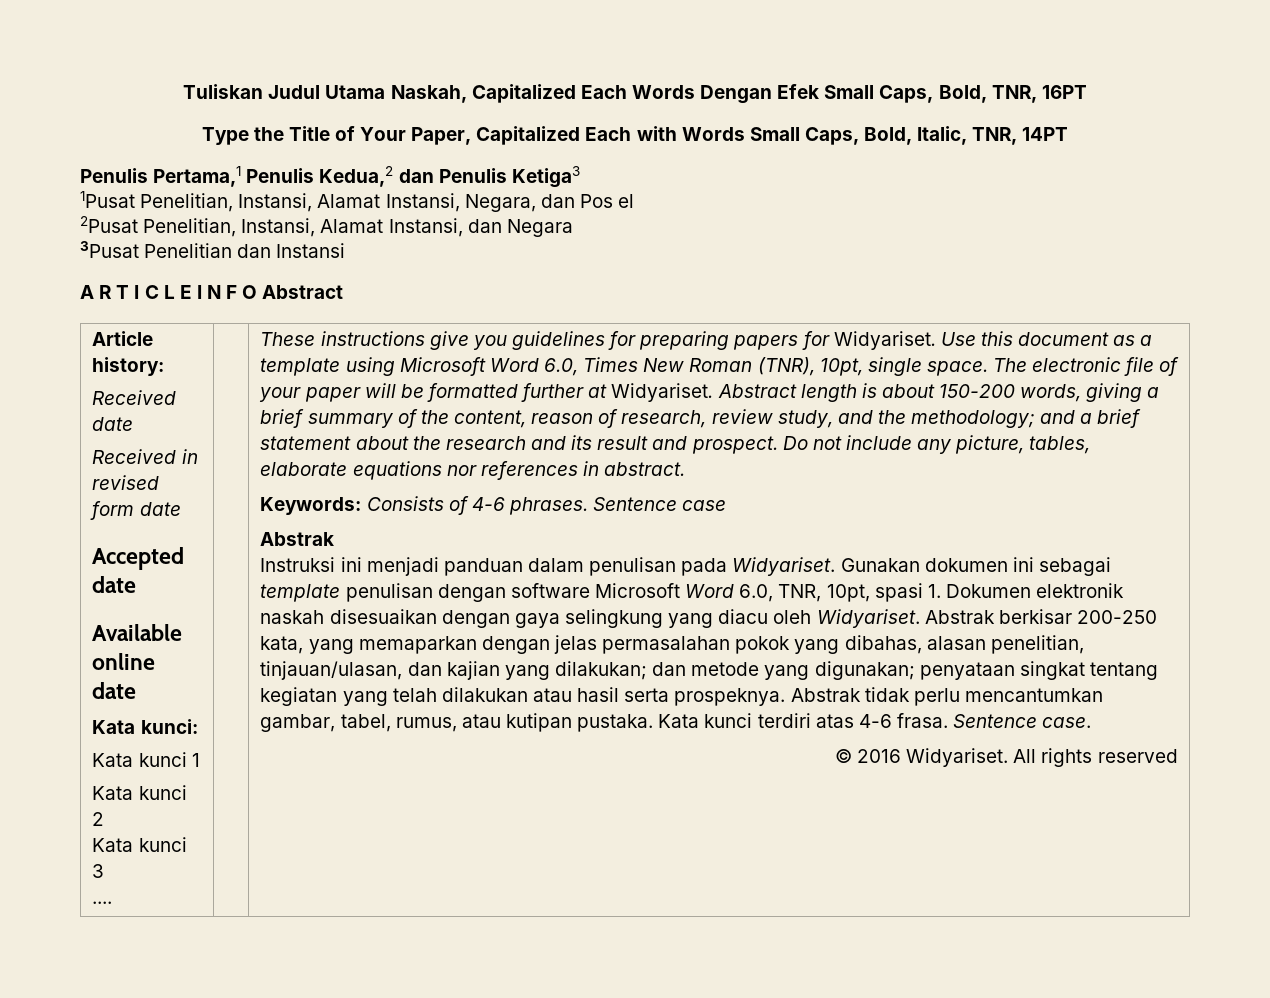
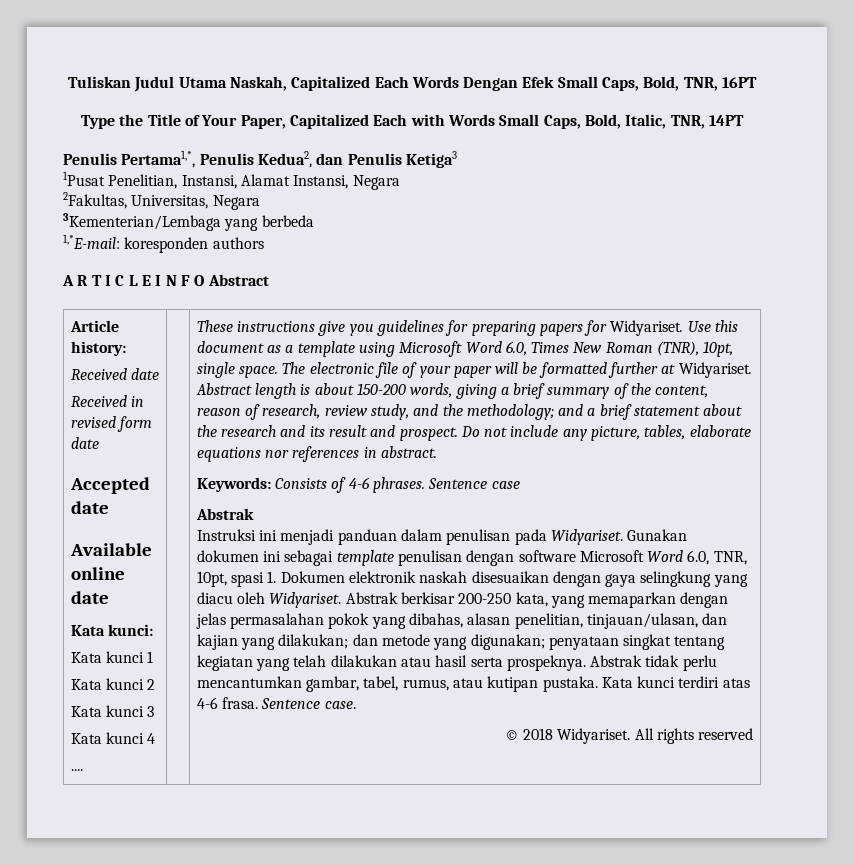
[153,166,394,187] Pertama,1 Penulis Kedua,2 -> [121,150,312,168] Pertama1,*, Penulis Kedua2,
[464,194,635,212] [80,216,573,237] [80,241,346,258] Negara, dan Pos el // 2Pusat Penelitian, Instansi, Alamat Instansi, dan Negara // 3Pusat Penelitian dan Instansi -> [352,175,400,190] [63,192,260,210] [63,213,314,231] [63,234,264,253] Negara // 2Fakultas, Universitas, Negara // 3Kementerian/Lembaga yang berbeda // 1,*E-mail: koresponden authors
(105, 871) none -> [70,732,156,744] // Kata kunci 4
[857,749,902,763] 2016 -> [523,728,554,740] 2018

